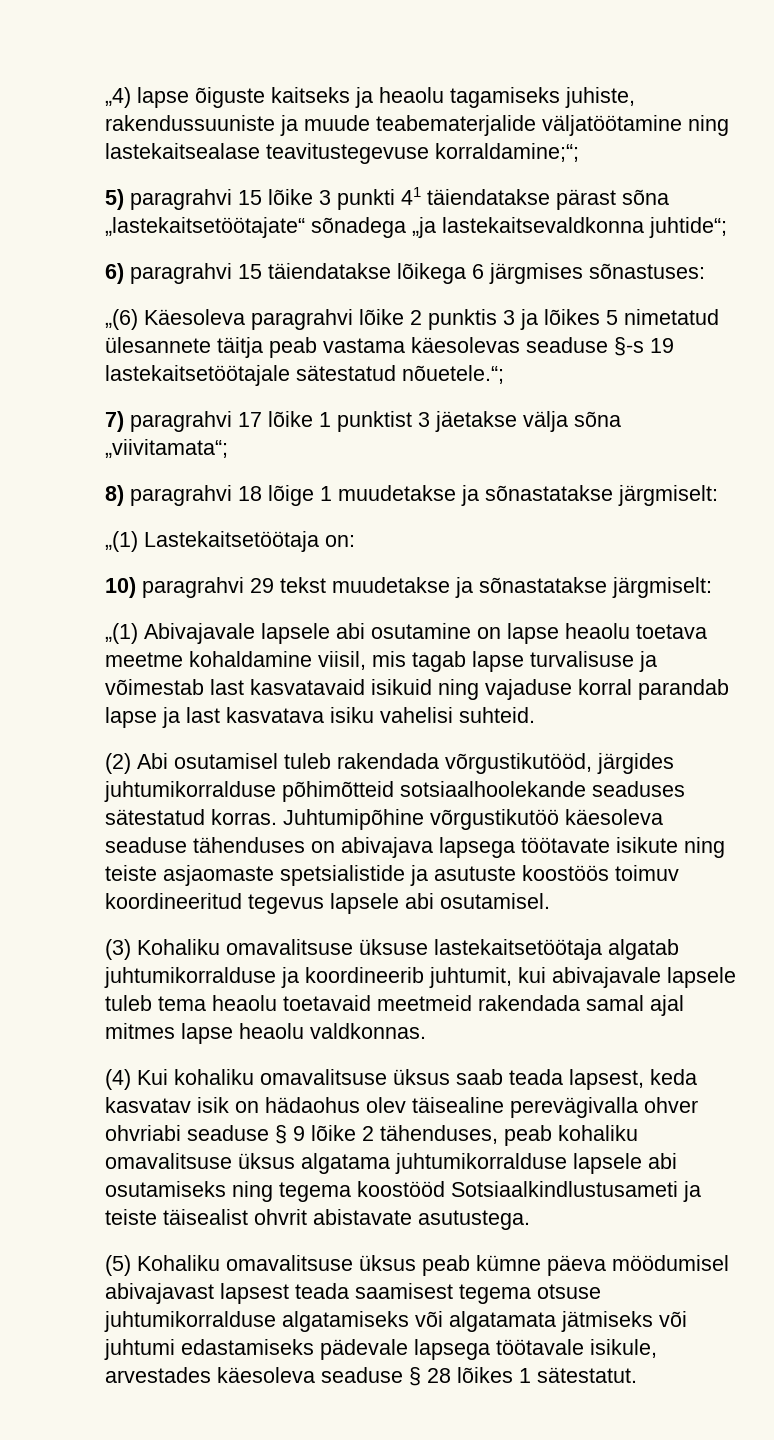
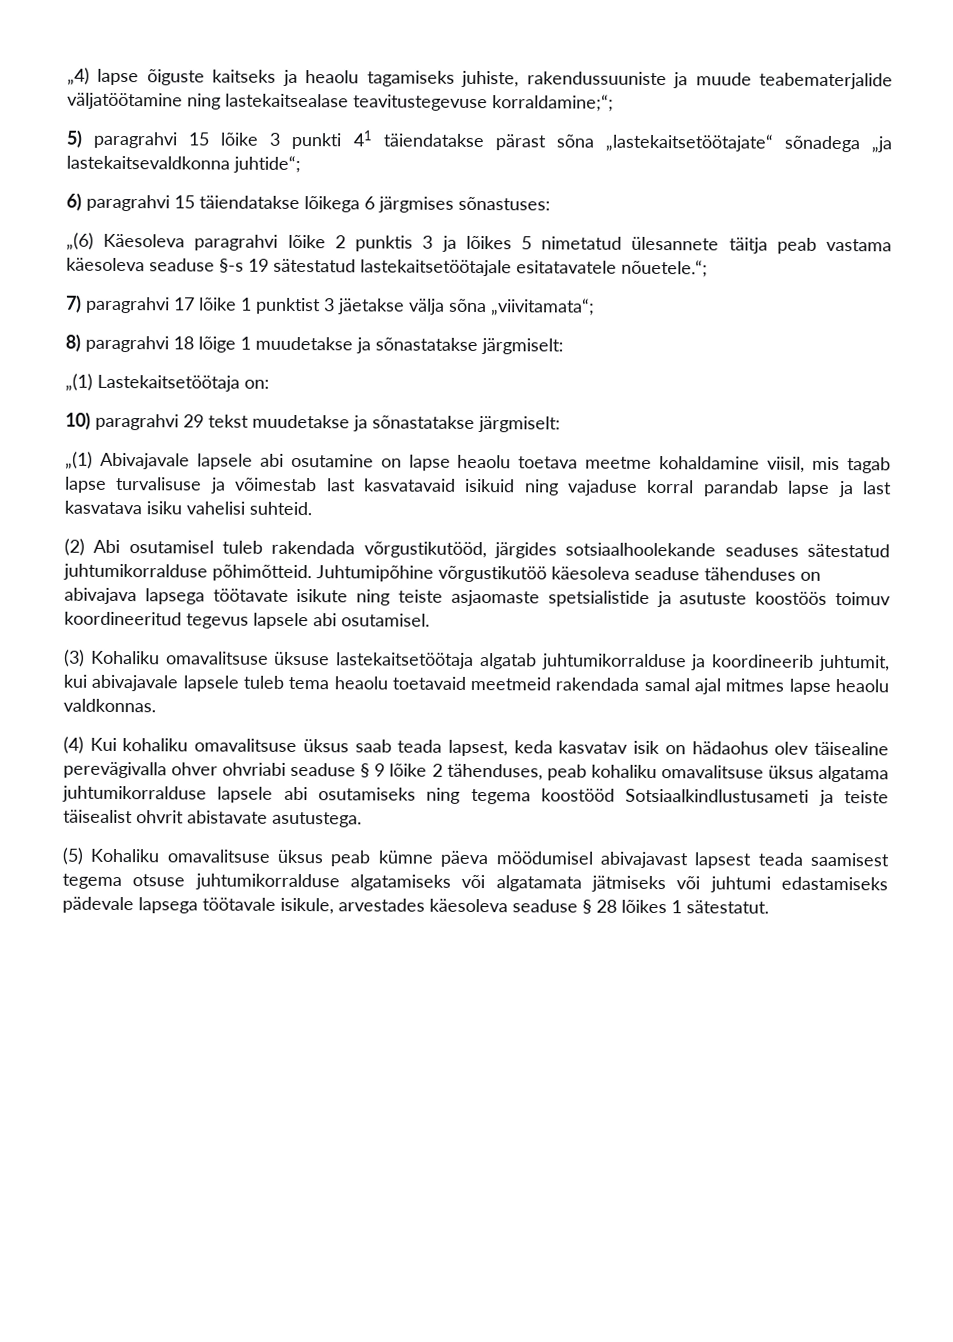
[411,337,520,353] käesolevas -> [66,257,145,272] käesoleva
[105,365,396,386] lastekaitsetöötajale sätestatud -> [273,258,617,277] sätestatud lastekaitsetöötajale esitatavatele
[104,781,394,802] juhtumikorralduse põhimõtteid -> (557, 550) none
[211,809,277,825] korras. -> [63,563,312,582] juhtumikorralduse põhimõtteid.

